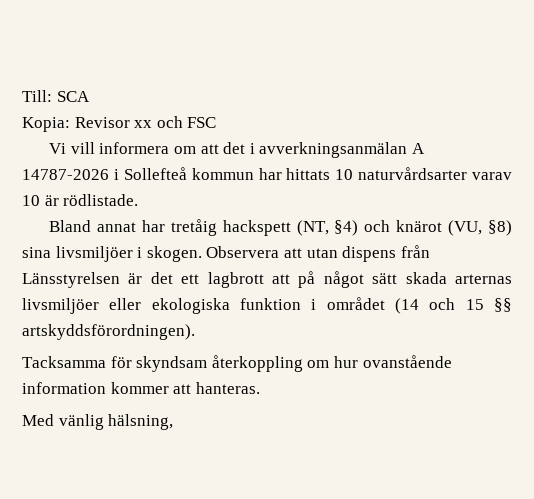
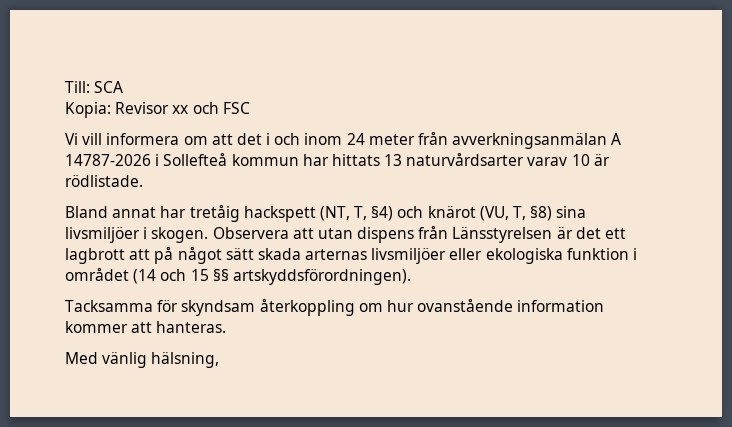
(255, 148) none -> [274,132,449,145] och inom 24 meter från
[335,169,354,180] 10 -> [384,154,403,166] 13
(329, 228) none -> [354,206,368,220] T,
(483, 228) none -> [513,206,527,220] T,

